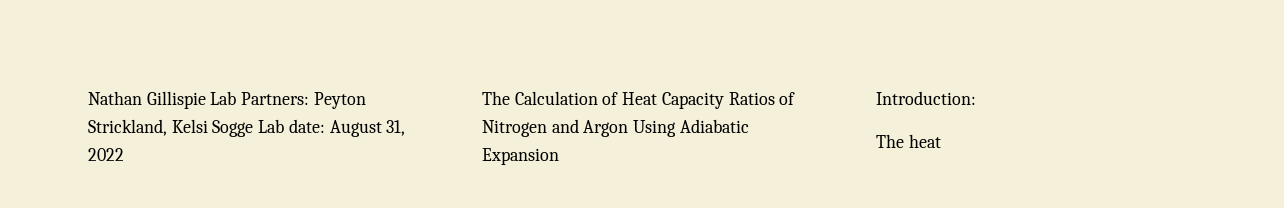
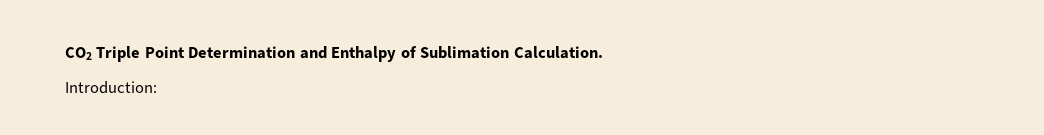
[88,91,366,109] [88,119,406,137] [88,148,124,161] [482,91,796,109] [482,119,749,137] [482,148,559,165] Nathan Gillispie Lab Partners: Peyton Strickland, Kelsi Sogge Lab date: August 31, 2022 // The Calculation of Heat Capacity Ratios of Nitrogen and Argon Using Adiabatic Expansion -> [65,46,603,62] CO2 Triple Point Determination and Enthalpy of Sublimation Calculation.
[876,134,941,148] // The heat -> (157, 87) none

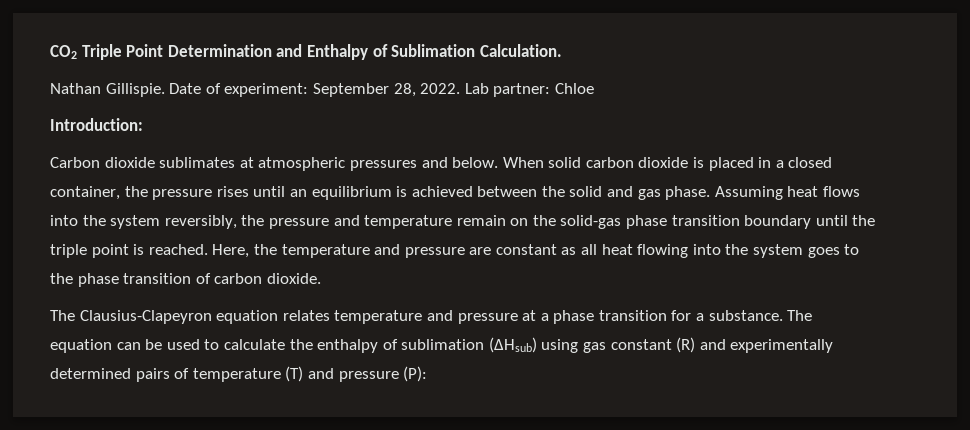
[65,81,157,94] Introduction: -> [50,83,594,97] [50,118,143,131] [50,157,833,171] [50,186,861,200] [50,215,876,229] [50,244,860,258] [50,273,321,287] [50,310,813,324] [50,337,834,353] [50,366,428,382] Nathan Gillispie. Date of experiment: September 28, 2022. Lab partner: Chloe // Introduction: // Carbon dioxide sublimates at atmospheric pressures and below. When solid carbon dioxide is placed in a closed container, the pressure rises until an equilibrium is achieved between the solid and gas phase. Assuming heat flows into the system reversibly, the pressure and temperature remain on the solid-gas phase transition boundary until the triple point is reached. Here, the temperature and pressure are constant as all heat flowing into the system goes to the phase transition of carbon dioxide. // The Clausius-Clapeyron equation relates temperature and pressure at a phase transition for a substance. The equation can be used to calculate the enthalpy of sublimation (ΔHsub) using gas constant (R) and experimentally determined pairs of temperature (T) and pressure (P):

